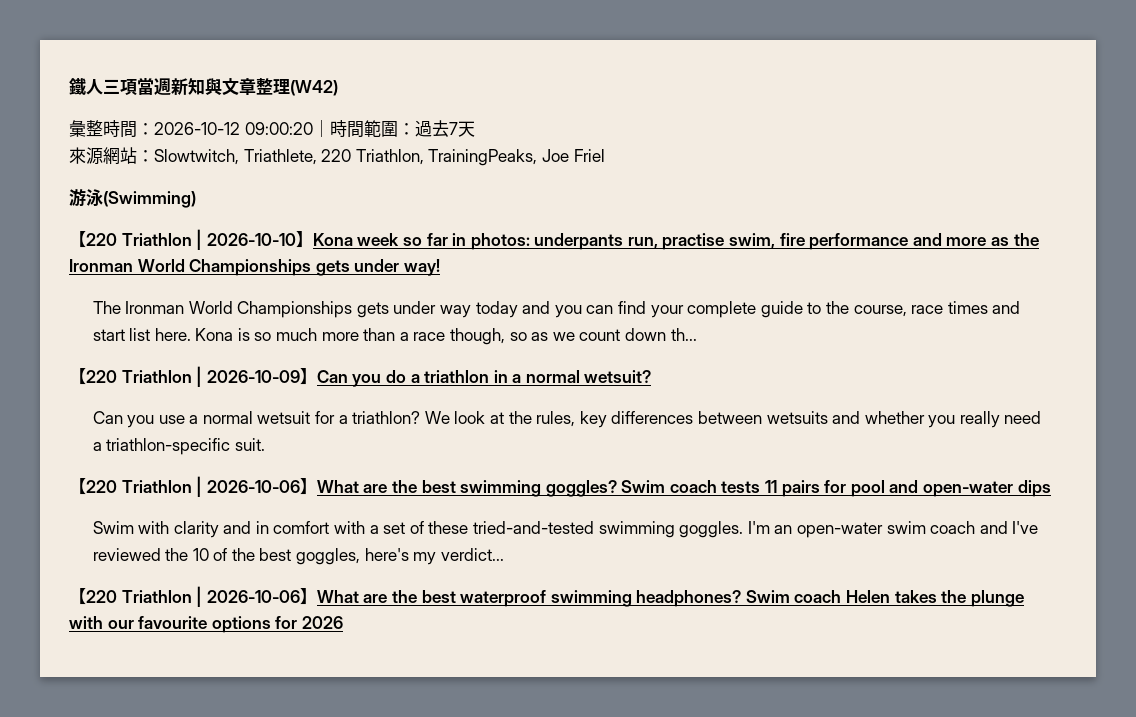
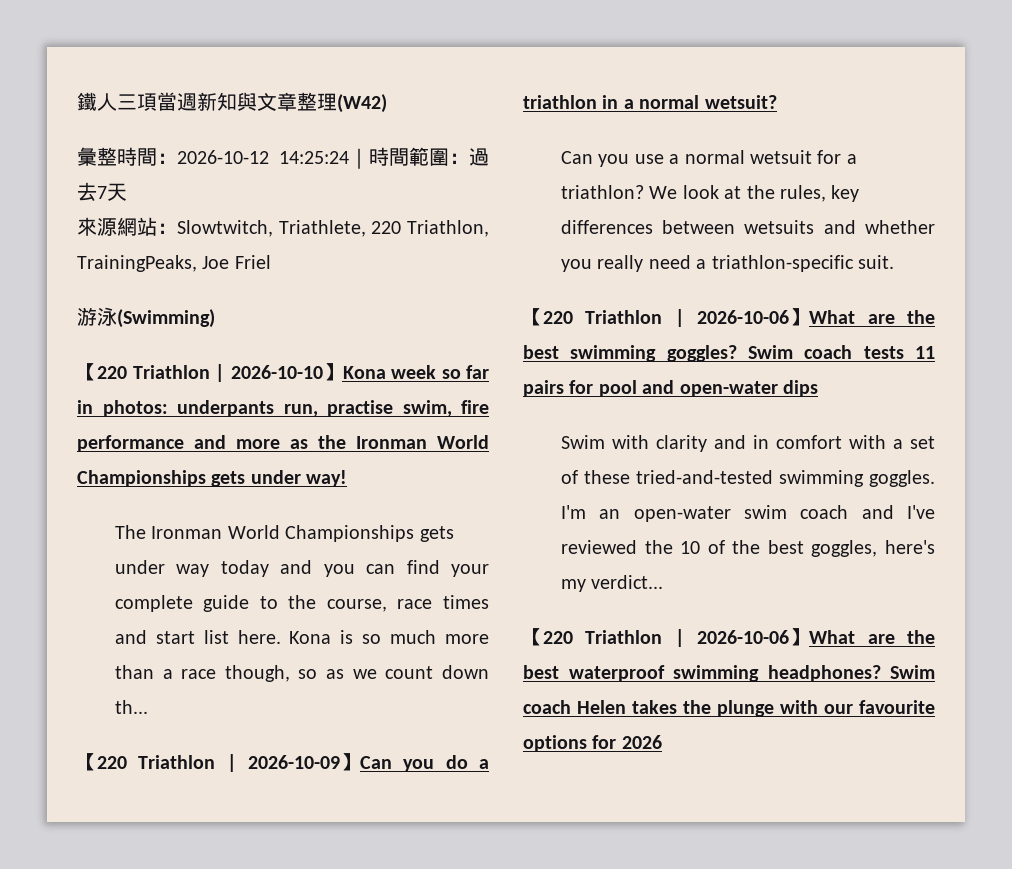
[244,122,313,135] 09:00:20 -> [279,151,349,164] 14:25:24

